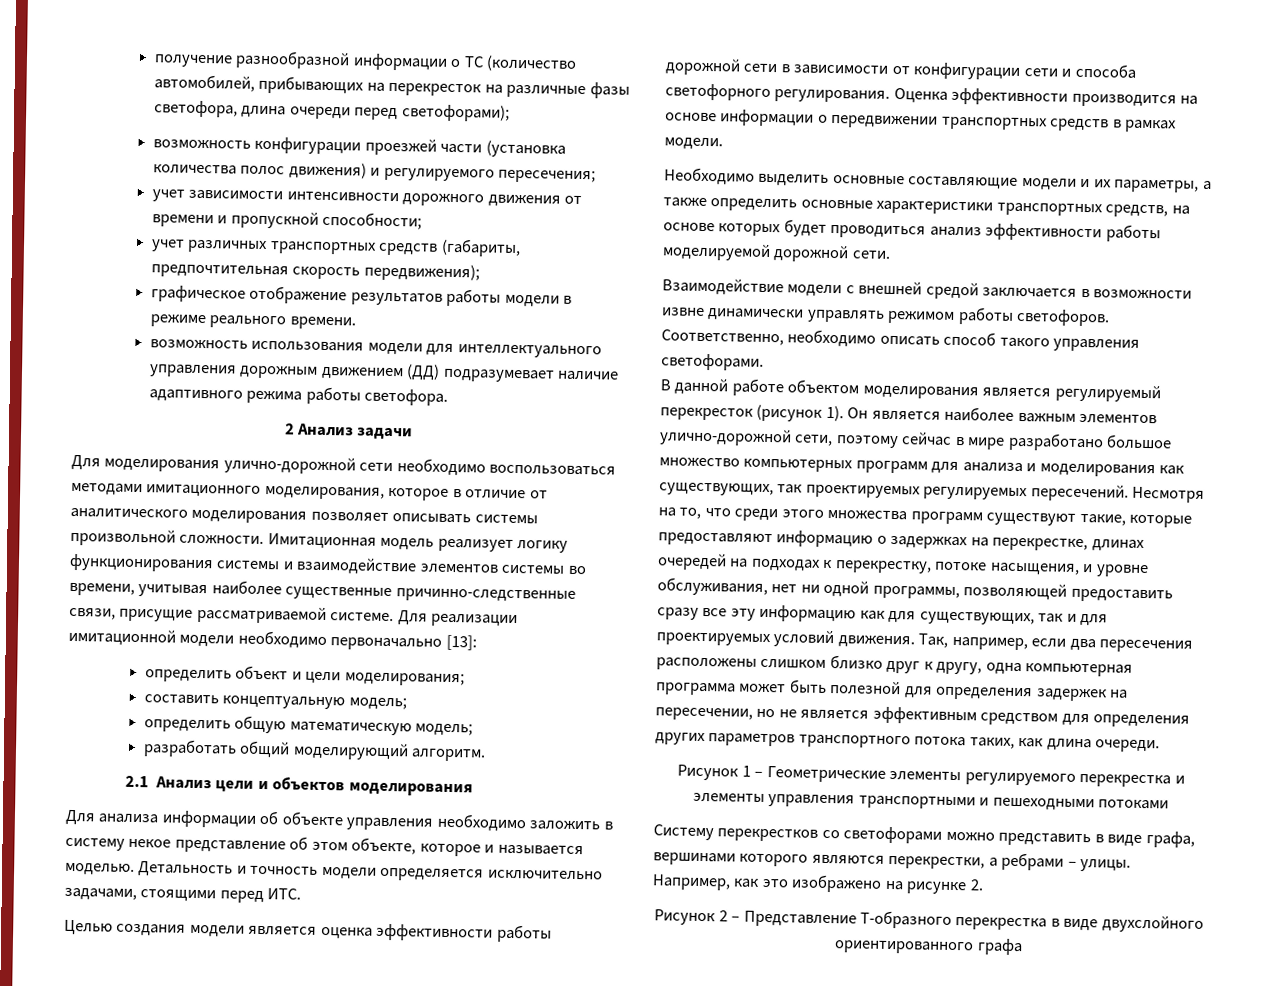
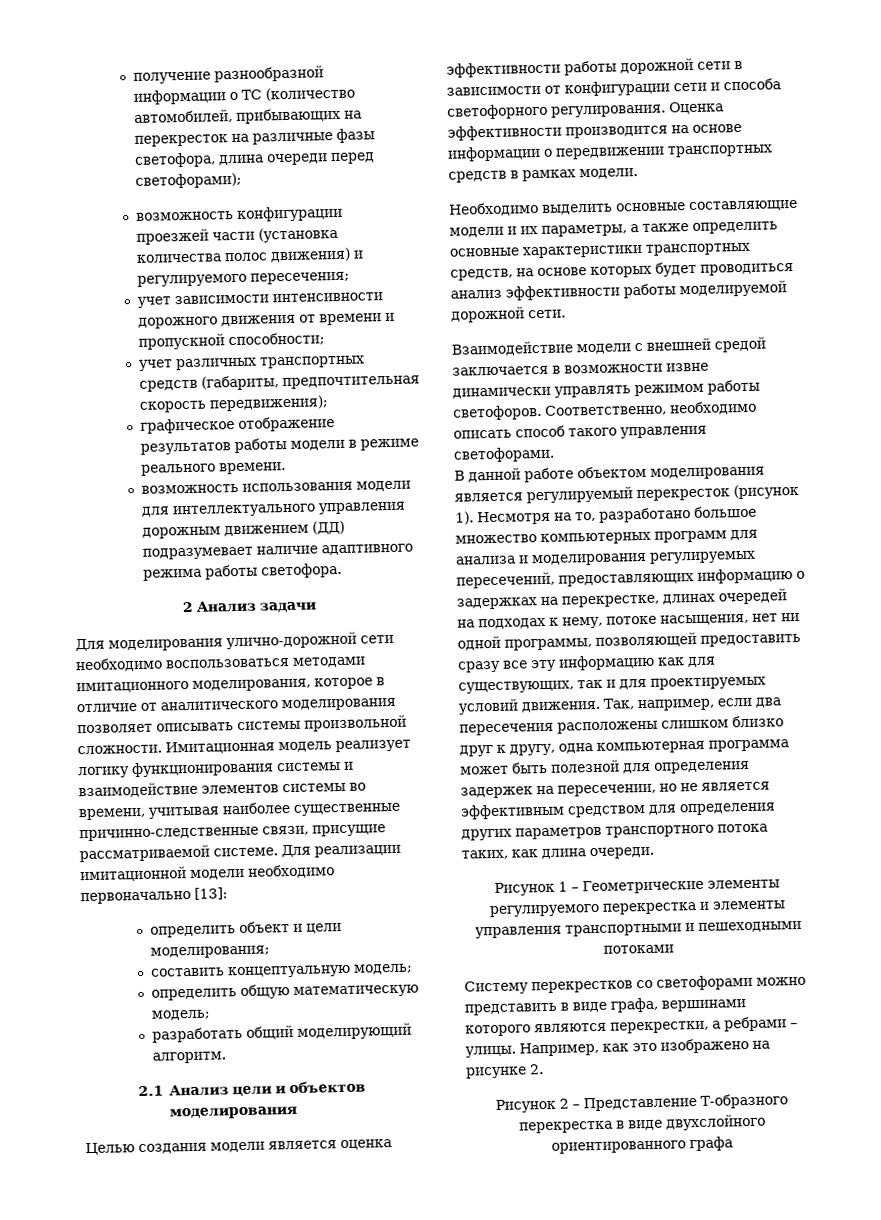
[65,809,613,832] [65,836,584,857] [65,861,603,882] [64,887,302,904] // Для анализа информации об объекте управления необходимо заложить в систему некое представление об этом объекте, которое и называется моделью. Детальность и точность модели определяется исключительно задачами, стоящими перед ИТС. -> (298, 1112) none
[847,406,1158,425] [659,428,1006,450] Он является наиболее важным элементов улично-дорожной сети, поэтому сейчас в мире -> [477,510,596,526] Несмотря на то,
[1159,465,1186,475] [659,482,1206,503] [658,507,1193,528] [658,532,773,547] как существующих, так проектируемых регулируемых пересечений. Несмотря на то, что среди этого множества программ существуют такие, которые предоставляют -> [649,550,756,564] [456,571,694,589] регулируемых пересечений, предоставляющих
[834,560,932,574] перекрестку, -> [562,616,603,629] нему,
[1082,564,1149,578] [657,577,768,597] и уровне обслуживания, -> (749, 619) none

